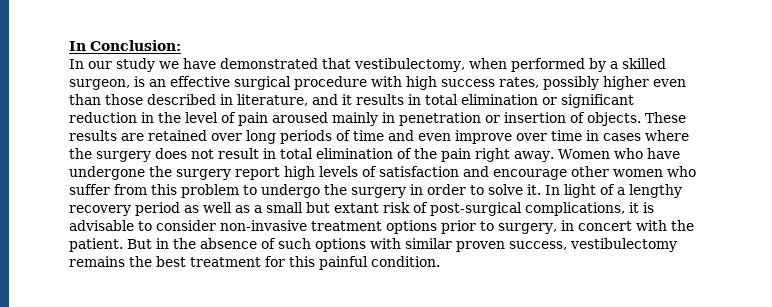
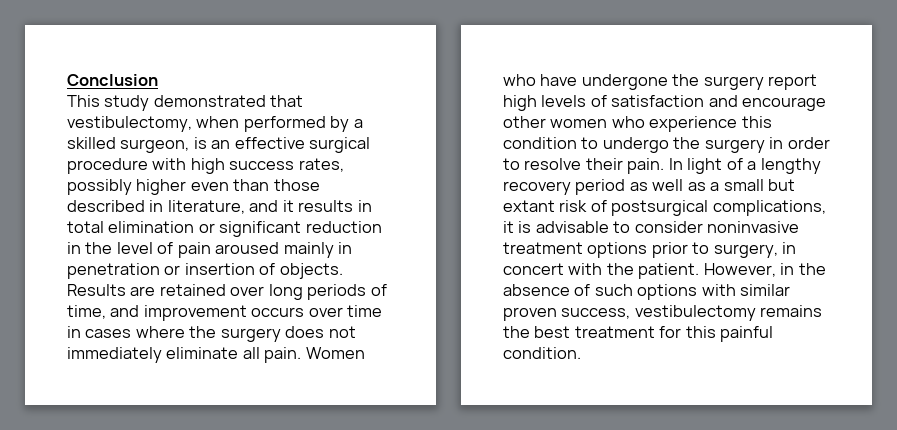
[69,40,181,51] [69,58,216,72] In Conclusion: // In our study we have -> [67,74,158,86] [67,95,150,111] Conclusion // This study
[645,112,686,123] [69,130,117,141] These results -> [67,284,126,296] Results
[353,130,512,144] time and even improve -> [67,305,305,321] time, and improvement occurs
[218,148,554,162] result in total elimination of the pain right away. -> [67,347,302,363] immediately eliminate all pain.
[69,184,239,198] suffer from this problem -> [649,116,772,132] [503,137,577,149] experience this condition
[488,184,541,195] solve it. -> [524,158,665,174] resolve their pain.
[430,202,522,216] post-surgical -> [611,200,709,216] postsurgical
[220,220,307,231] non-invasive -> [707,221,800,233] noninvasive
[127,239,152,249] But -> [703,263,776,277] However,

